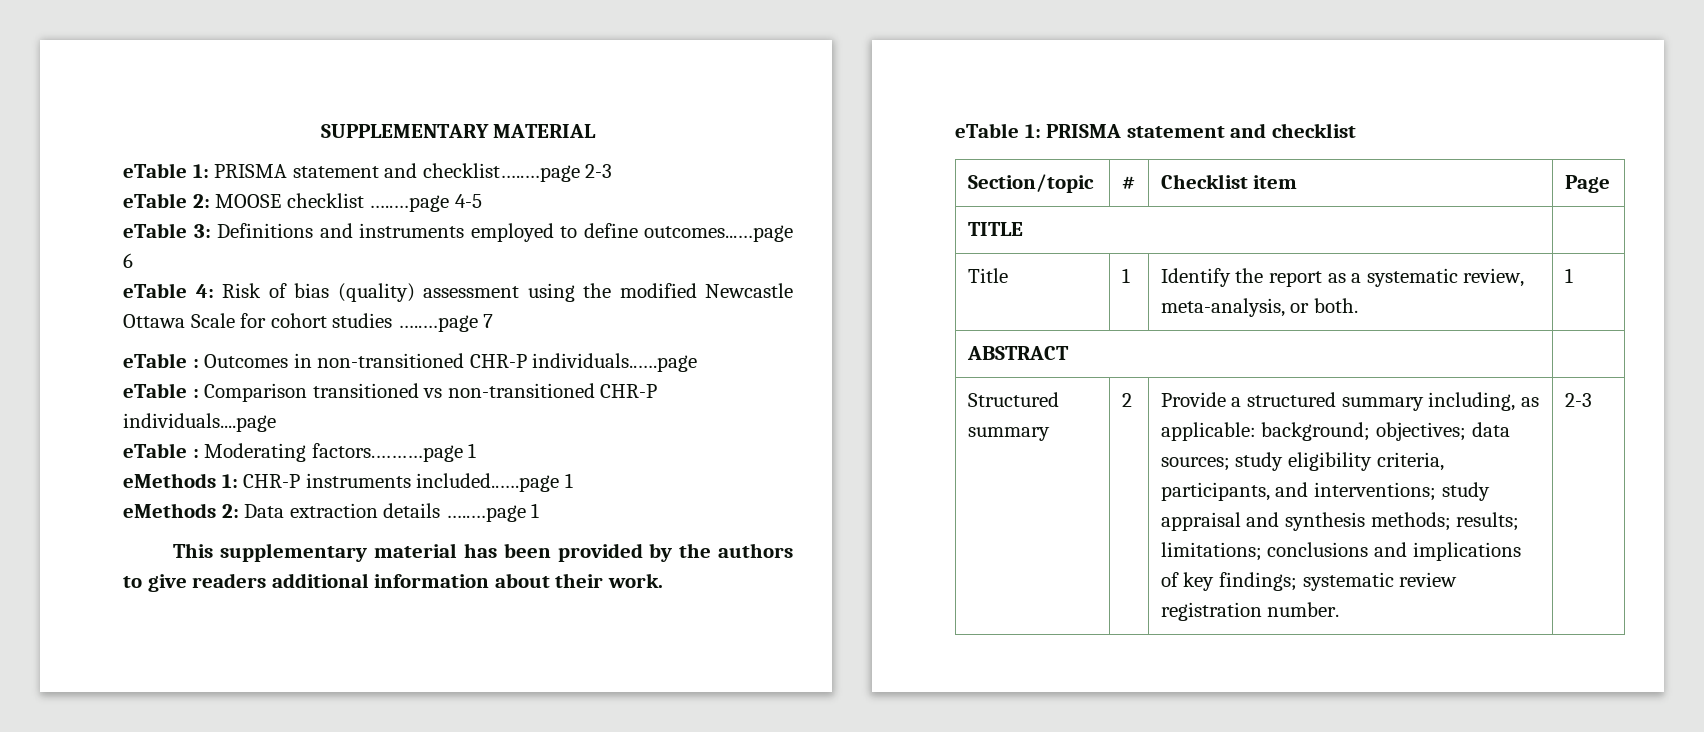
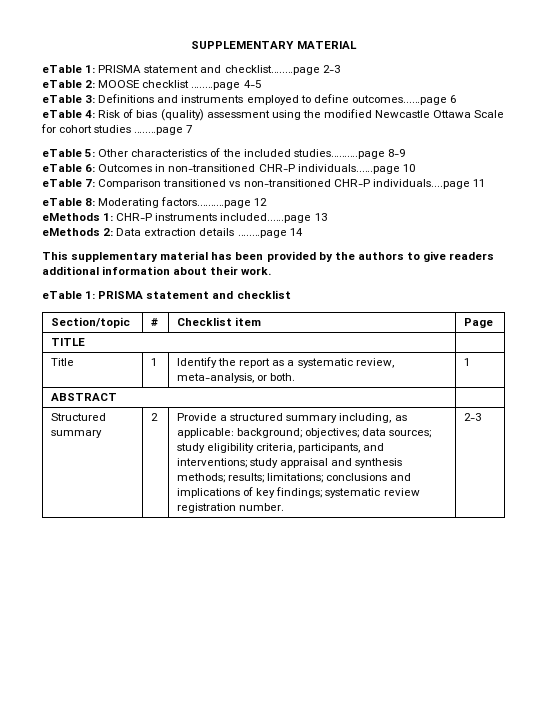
[192,359,199,368] : -> [85,148,405,159] [42,164,96,172] 5: Other characteristics of the included studies……….page 8-9 // eTable 6:
[123,383,199,398] // eTable : -> [402,164,415,172] [42,179,96,187] 10 // eTable 7:
[123,443,199,458] // eTable : -> [472,179,485,187] [42,198,96,206] 11 // eTable 8:
[468,443,477,458] 1 -> [254,198,268,206] 12
[564,473,573,488] 1 -> [314,213,327,221] 13
[531,503,540,518] 1 -> [289,228,303,236] 14

